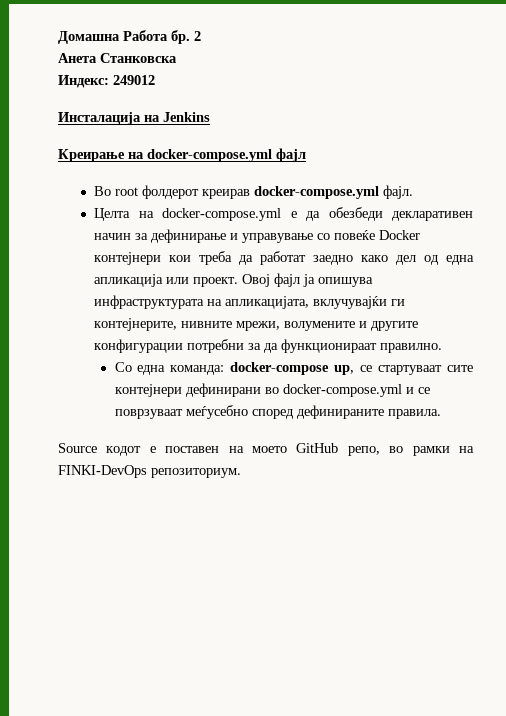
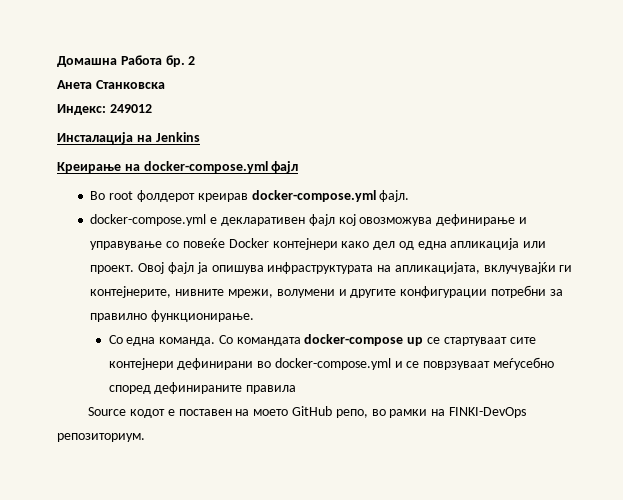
[94,207,473,221] [94,233,149,240] Целта на docker-compose.yml е да обезбеди декларативен начин за -> [90,214,433,226] docker-compose.yml е декларативен фајл кој овозможува
[169,251,354,265] кои треба да работат заедно -> (338, 244) none
[284,321,356,331] волумените -> [276,289,335,298] волумени
[264,339,443,353] да функционираат правилно. -> [90,310,255,322] правилно функционирање.
[170,362,355,375] команда: docker-compose up, -> [159,334,424,346] команда. Со командата docker-compose up
[387,409,441,419] правила. -> [246,385,297,394] правила

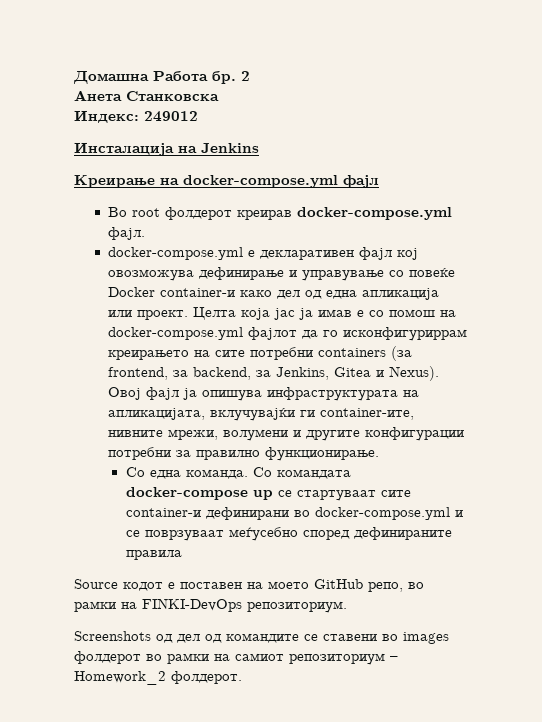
[272,238,338,250] контејнери -> [160,288,236,297] container-и
(135, 269) none -> [193,307,457,320] [108,327,468,341] [108,346,413,361] [108,366,440,381] Целта која јас ја имав е со помош на docker-compose.yml фајлот да го исконфигуриррам креирањето на сите потребни containers (за frontend, за backend, за Jenkins, Gitea и Nexus).
[90,286,172,298] контејнерите, -> [320,408,415,420] container-ите,
[108,358,174,370] контејнери -> [125,508,201,517] container-и
(145, 437) none -> [74,631,449,644] [74,651,398,665] [74,671,242,685] // Screenshots од дел од командите се ставени во images фолдерот во рамки на самиот репозиториум – Homework_2 фолдерот.

